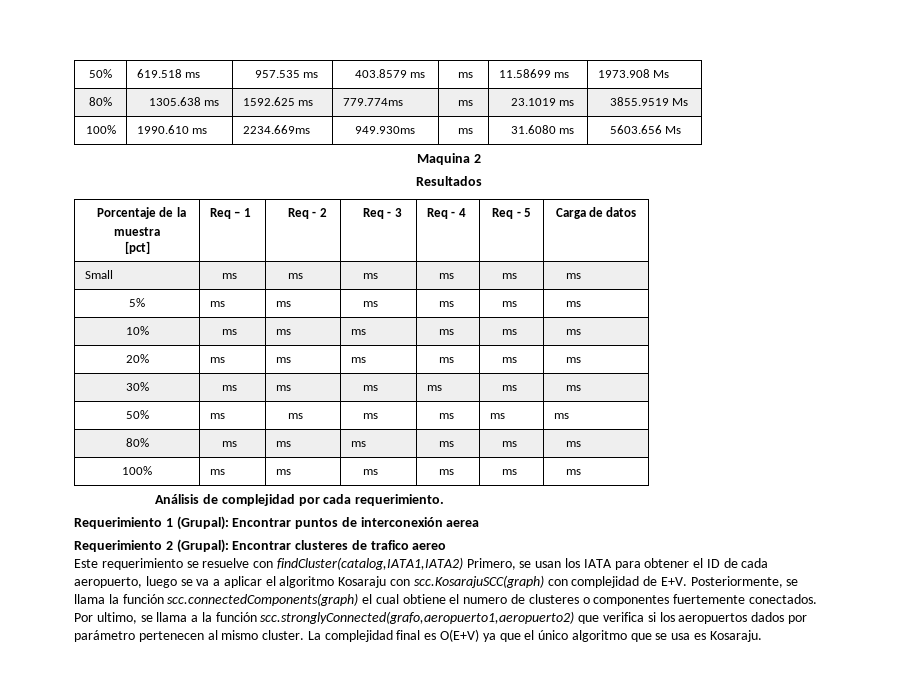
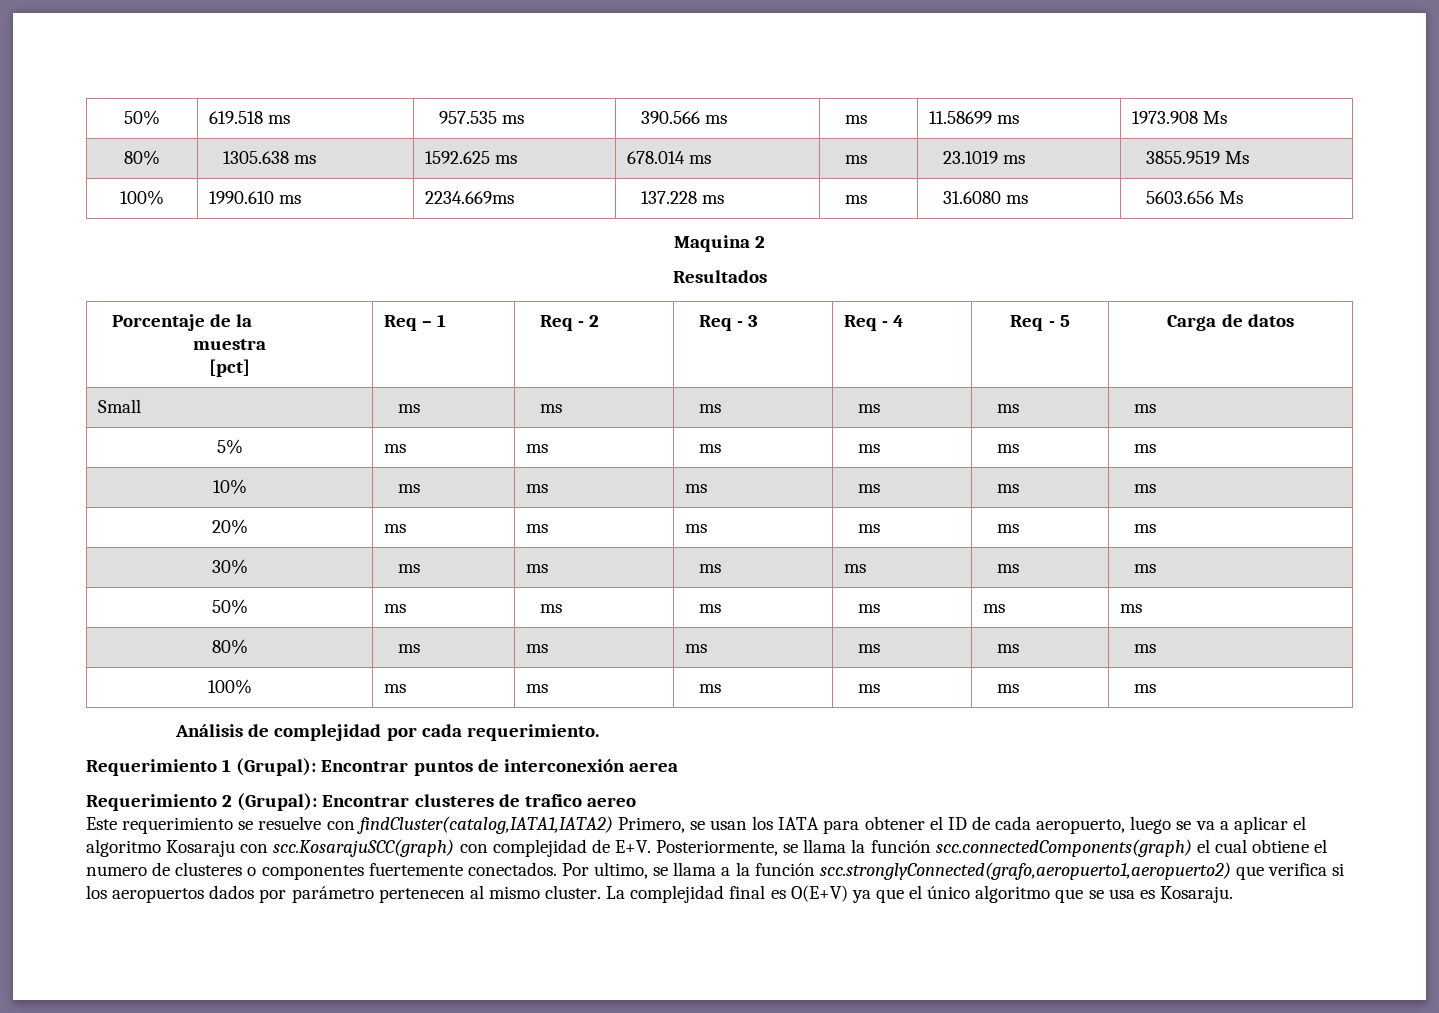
[355,69,408,78] 403.8579 -> [640,111,700,124] 390.566
[342,98,403,106] 779.774ms -> [626,151,712,164] 678.014 ms
[355,126,416,134] 949.930ms -> [640,191,724,204] 137.228 ms

